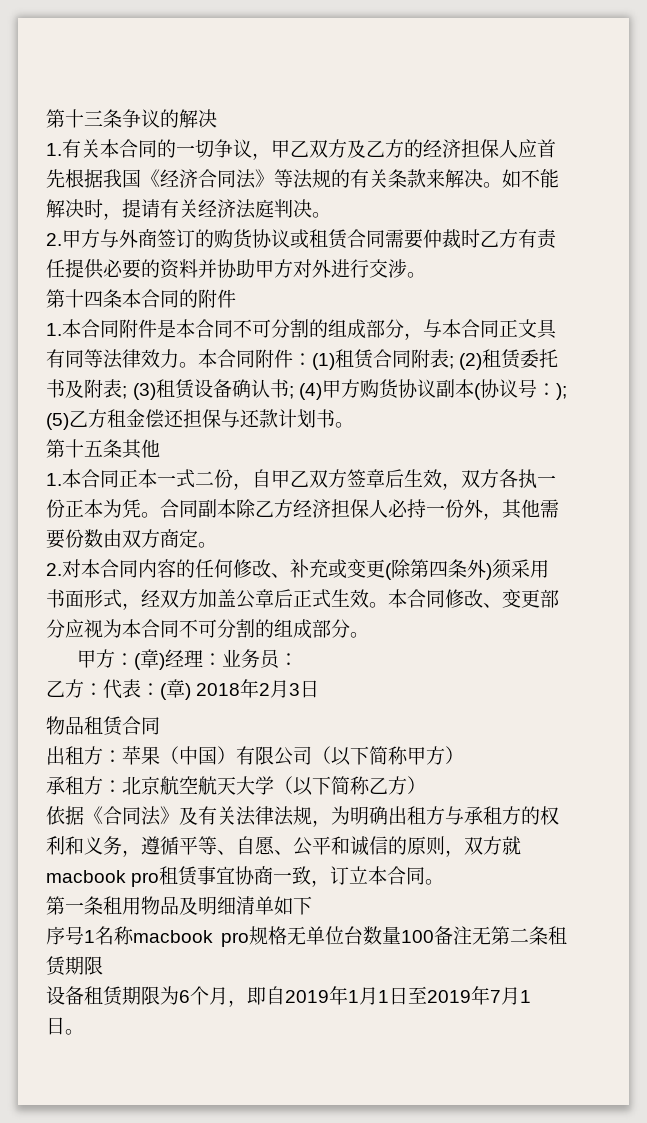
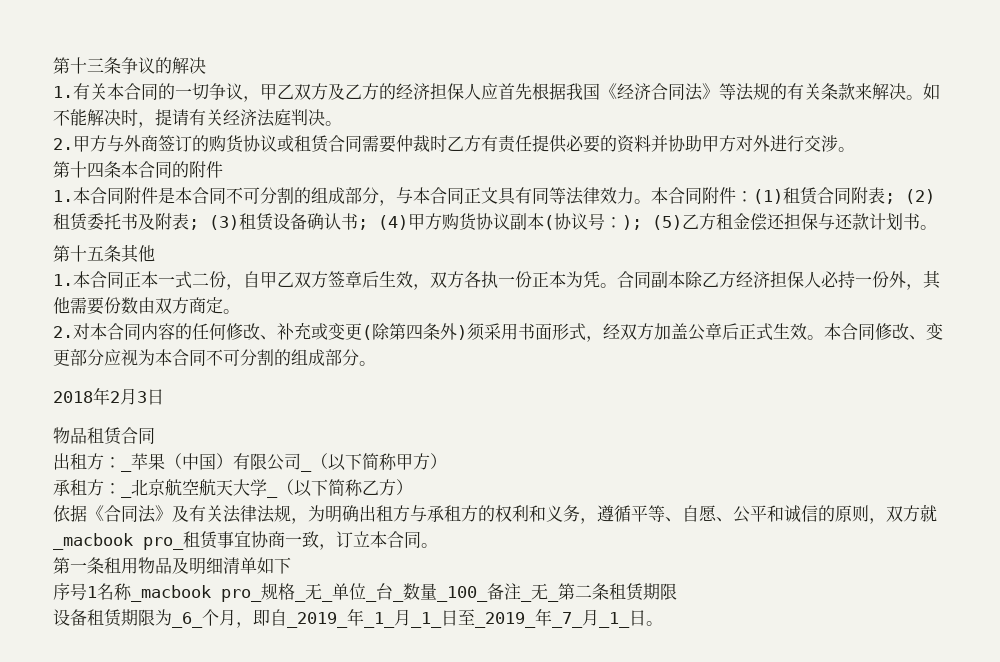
[76,649,298,670] [46,679,191,700] 甲方：(章)经理：业务员： // 乙方：代表：(章) -> (376, 363) none
(122, 756) none -> [121,468,132,472] _
(312, 755) none -> [301,468,312,472] _
(122, 786) none -> [121,494,132,498] _
(274, 785) none -> [267,494,278,498] _
[46,870,160,887] macbook pro -> [53,533,184,550] _macbook pro_
[133,926,491,947] macbook pro规格无单位台数量100备注无 -> [131,583,559,602] _macbook pro_规格_无_单位_台_数量_100_备注_无_
[179,990,190,1003] 6 -> [172,612,203,628] _6_
[285,986,531,1005] 2019年1月1日至2019年7月1 -> [287,608,630,628] _2019_年_1_月_1_日至_2019_年_7_月_1_

